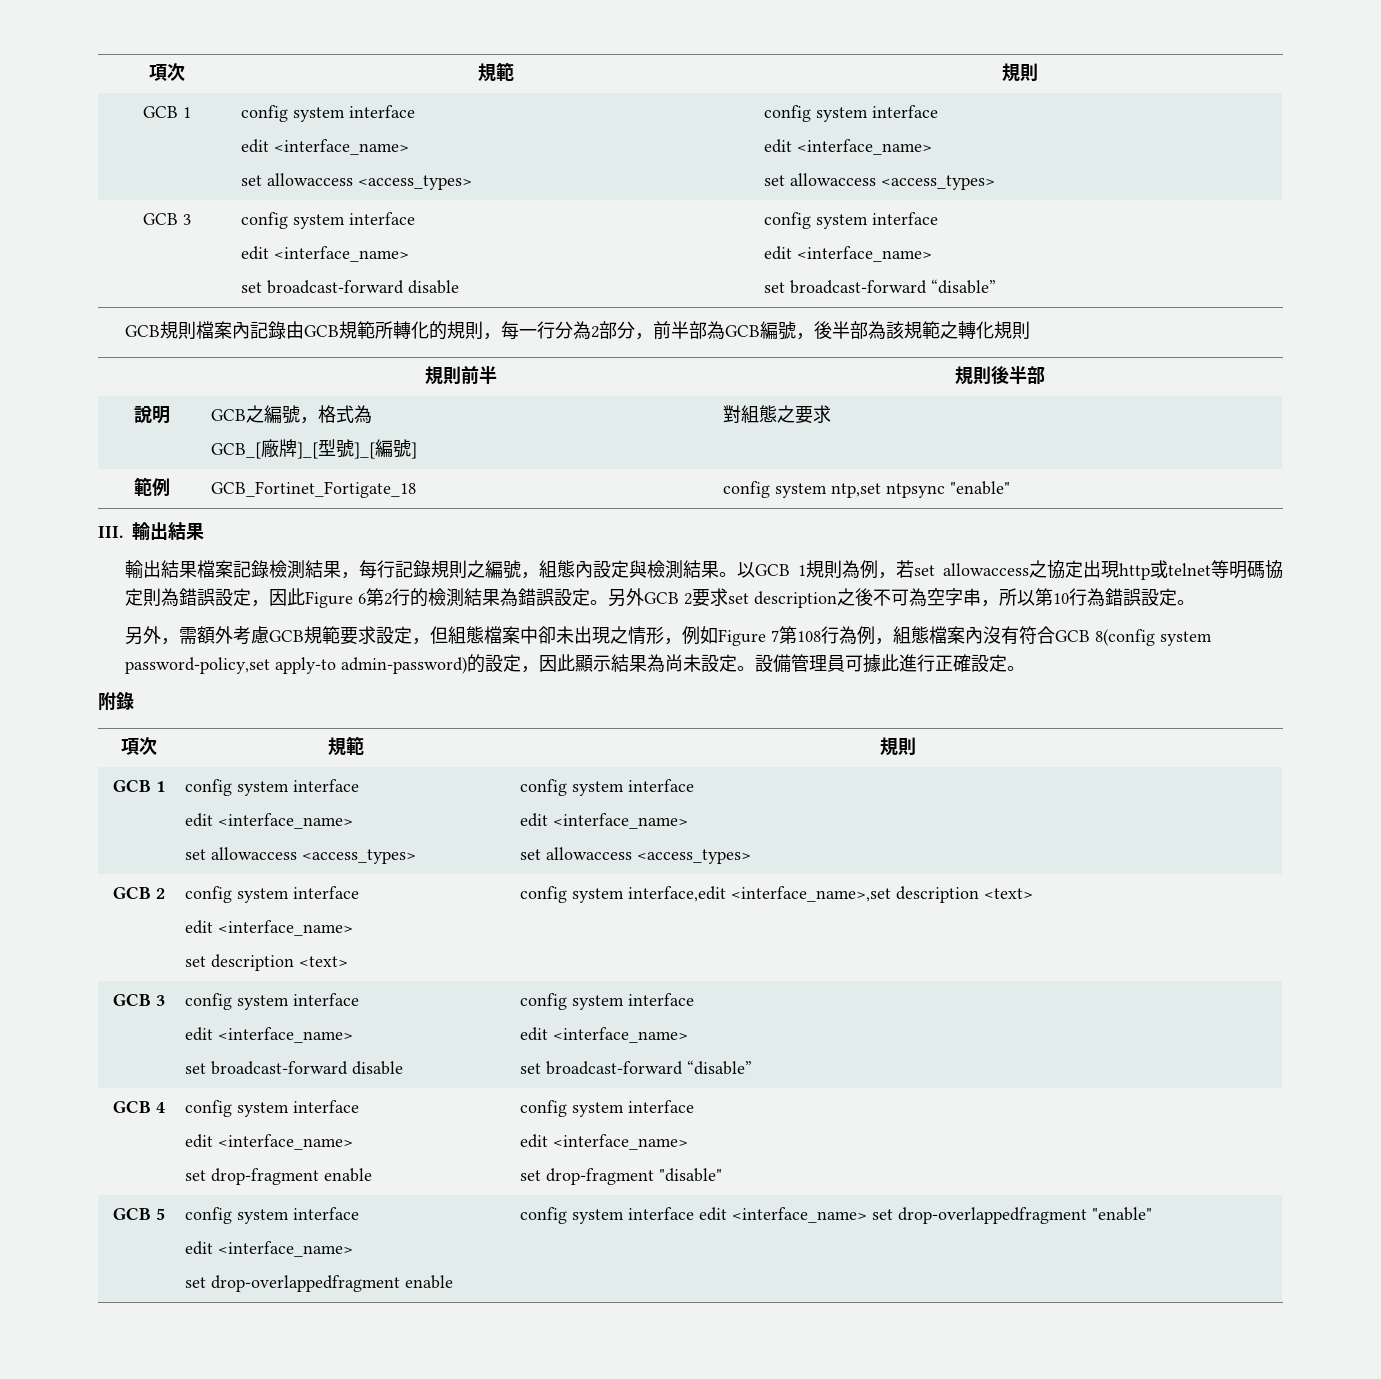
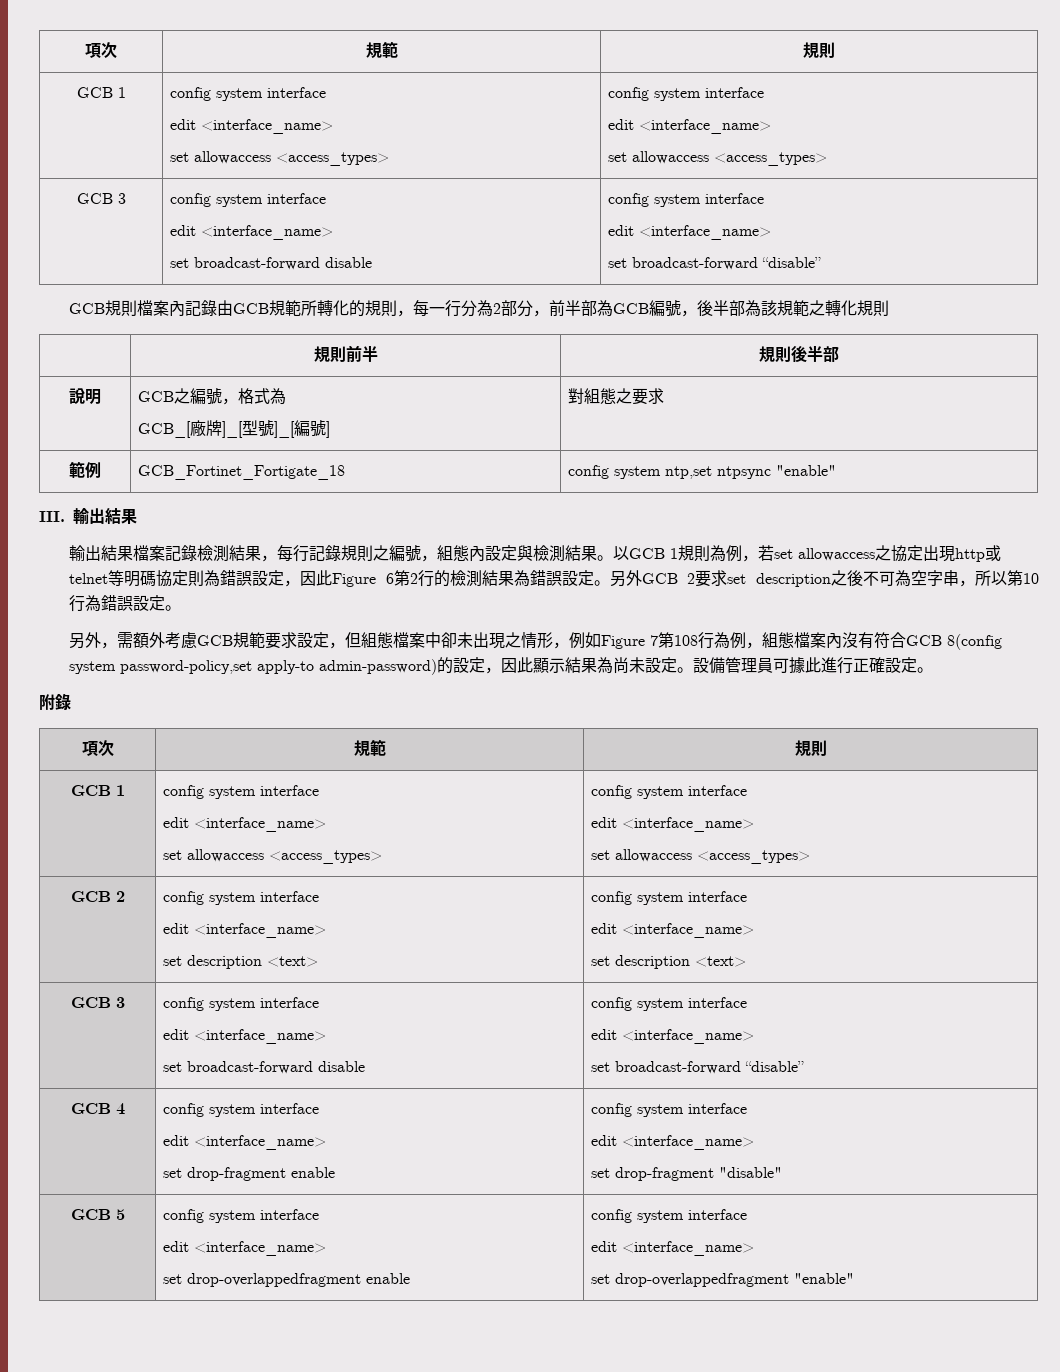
[628,886,892,902] interface,edit <interface_name>,set -> [688,891,748,902] [591,923,755,938] [591,956,611,966] interface // edit <interface_name> // set
[699,1207,868,1223] edit <interface_name> -> [591,1241,755,1256] // edit <interface_name> //

